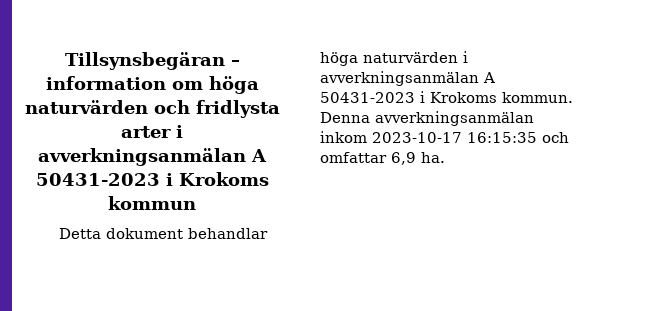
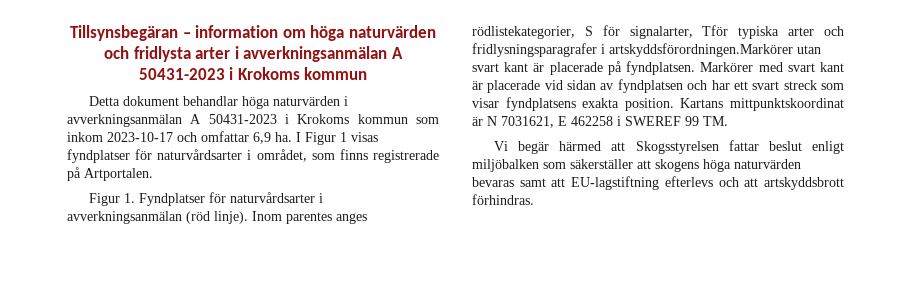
[502,92,573,103] [320,111,534,126] kommun. Denna avverkningsanmälan -> [357,114,439,124] kommun som
[467,132,537,143] 16:15:35 -> (173, 137) none
(445, 157) none -> [296,132,378,145] [67,149,439,163] [67,167,153,181] [89,192,324,206] [67,211,367,224] [472,25,844,39] [472,43,821,57] [472,61,844,75] [472,79,844,93] [472,97,844,111] [472,116,728,128] [494,140,844,154] [472,159,801,172] [472,176,844,190] [472,194,534,205] I Figur 1 visas fyndplatser för naturvårdsarter i området, som finns registrerade på Artportalen. // Figur 1. Fyndplatser för naturvårdsarter i avverkningsanmälan (röd linje). Inom parentes anges rödlistekategorier, S för signalarter, Tför typiska arter och fridlysningsparagrafer i artskyddsförordningen.Markörer utan svart kant är placerade på fyndplatsen. Markörer med svart kant är placerade vid sidan av fyndplatsen och har ett svart streck som visar fyndplatsens exakta position. Kartans mittpunktskoordinat är N 7031621, E 462258 i SWEREF 99 TM. // Vi begär härmed att Skogsstyrelsen fattar beslut enligt miljöbalken som säkerställer att skogens höga naturvärden bevaras samt att EU-lagstiftning efterlevs och att artskyddsbrott förhindras.

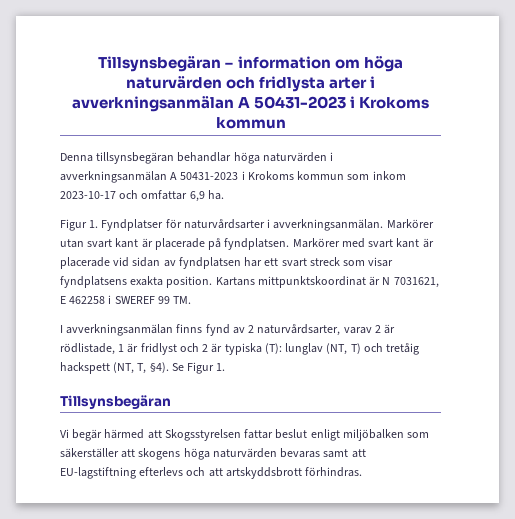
[89,96,180,106] Detta dokument -> [60,152,175,164] Denna tillsynsbegäran
[296,132,378,145] [67,149,439,163] [67,167,153,181] I Figur 1 visas fyndplatser för naturvårdsarter i området, som finns registrerade på Artportalen. -> (224, 195) none
[67,211,367,224] [472,25,844,39] [472,43,793,57] avverkningsanmälan (röd linje). Inom parentes anges rödlistekategorier, S för signalarter, Tför typiska arter och fridlysningsparagrafer i artskyddsförordningen.Markörer -> [273,219,434,231] avverkningsanmälan. Markörer
[687,80,708,90] och -> (241, 263) none
(728, 121) none -> [60,324,396,336] [60,343,420,355] [60,362,226,374] [60,395,171,409] // I avverkningsanmälan finns fynd av 2 naturvårdsarter, varav 2 är rödlistade, 1 är fridlyst och 2 är typiska (T): lunglav (NT, T) och tretåig hackspett (NT, T, §4). Se Figur 1. // Tillsynsbegäran

